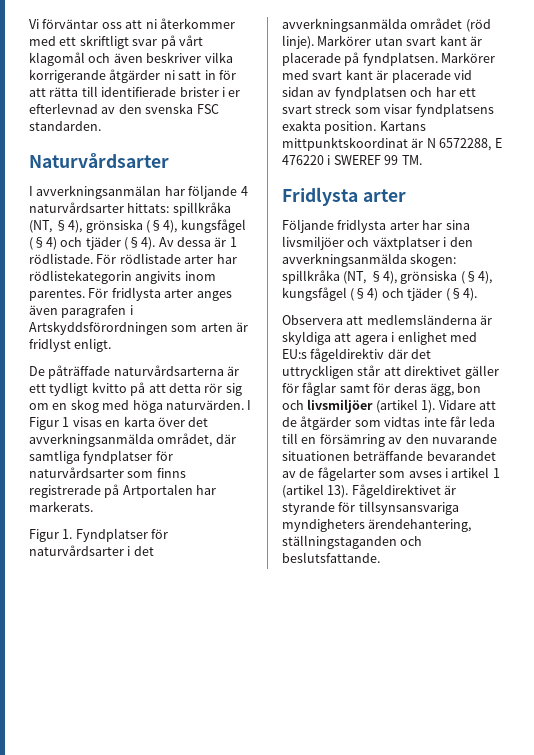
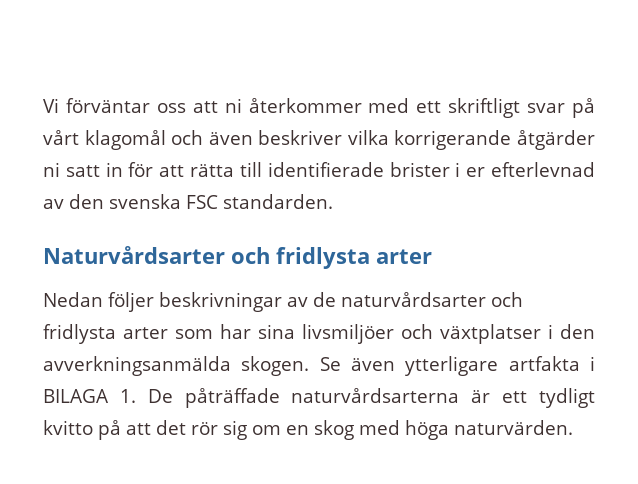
[29,185,248,199] [29,202,231,216] [29,219,246,233] [29,237,237,250] [29,253,237,264] [29,270,216,284] [29,287,232,301] [29,305,133,318] [29,321,249,335] [29,338,112,352] // I avverkningsanmälan har följande 4 naturvårdsarter hittats: spillkråka (NT, §4), grönsiska (§4), kungsfågel (§4) och tjäder (§4). Av dessa är 1 rödlistade. För rödlistade arter har rödlistekategorin angivits inom parentes. För fridlysta arter anges även paragrafen i Artskyddsförordningen som arten är fridlyst enligt. // -> [231,247,432,269] [43,292,523,312] [43,324,595,344] [43,356,595,376] [43,389,136,403] och fridlysta arter // Nedan följer beskrivningar av de naturvårdsarter och fridlysta arter som har sina livsmiljöer och växtplatser i den avverkningsanmälda skogen. Se även ytterligare artfakta i BILAGA 1.
[168,383,201,393] detta -> [156,420,186,435] det
[247,400,252,410] [29,416,209,430] [29,433,236,447] [29,450,173,464] [29,467,186,478] [29,484,217,498] [29,501,93,512] [29,528,169,542] [29,545,154,556] [282,18,491,32] [282,35,482,49] [282,52,496,66] [282,69,472,83] [282,86,476,100] [282,103,494,117] [282,120,426,134] [282,137,502,151] [282,155,422,165] [282,187,406,206] [282,219,470,233] [282,236,473,250] [282,253,457,267] [282,270,492,284] [282,287,477,301] [282,314,493,325] [282,331,477,345] [282,348,432,362] [282,365,499,379] [282,382,482,396] [282,399,496,413] [282,416,496,430] [282,433,497,447] [282,451,496,461] [282,467,500,481] [282,484,457,498] [282,501,459,515] [282,519,472,532] [282,535,423,549] [282,552,380,563] I Figur 1 visas en karta över det avverkningsanmälda området, där samtliga fyndplatser för naturvårdsarter som finns registrerade på Artportalen har markerats. // Figur 1. Fyndplatser för naturvårdsarter i det avverkningsanmälda området (röd linje). Markörer utan svart kant är placerade på fyndplatsen. Markörer med svart kant är placerade vid sidan av fyndplatsen och har ett svart streck som visar fyndplatsens exakta position. Kartans mittpunktskoordinat är N 6572288, E 476220 i SWEREF 99 TM. // Fridlysta arter // Följande fridlysta arter har sina livsmiljöer och växtplatser i den avverkningsanmälda skogen: spillkråka (NT, §4), grönsiska (§4), kungsfågel (§4) och tjäder (§4). // Observera att medlemsländerna är skyldiga att agera i enlighet med EU:s fågeldirektiv där det uttryckligen står att direktivet gäller för fåglar samt för deras ägg, bon och livsmiljöer (artikel 1). Vidare att de åtgärder som vidtas inte får leda till en försämring av den nuvarande situationen beträffande bevarandet av de fågelarter som avses i artikel 1 (artikel 13). Fågeldirektivet är styrande för tillsynsansvariga myndigheters ärendehantering, ställningstaganden och beslutsfattande. -> (573, 427) none

